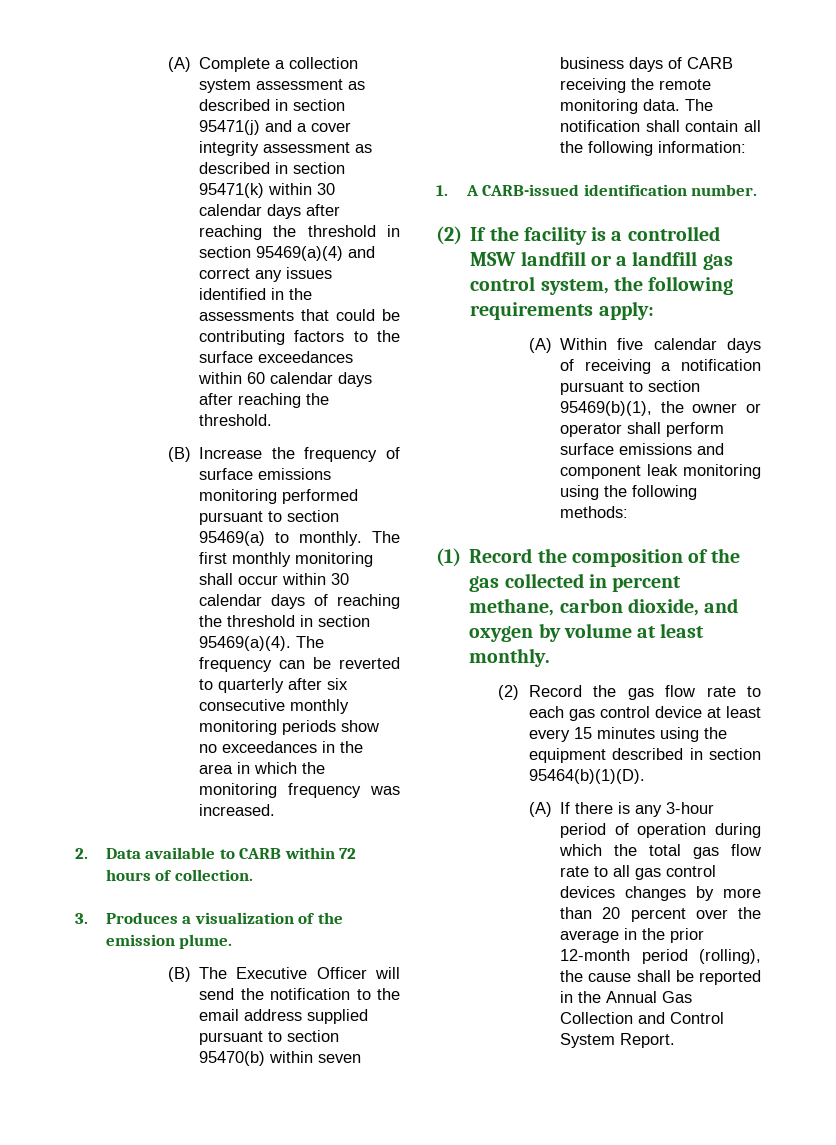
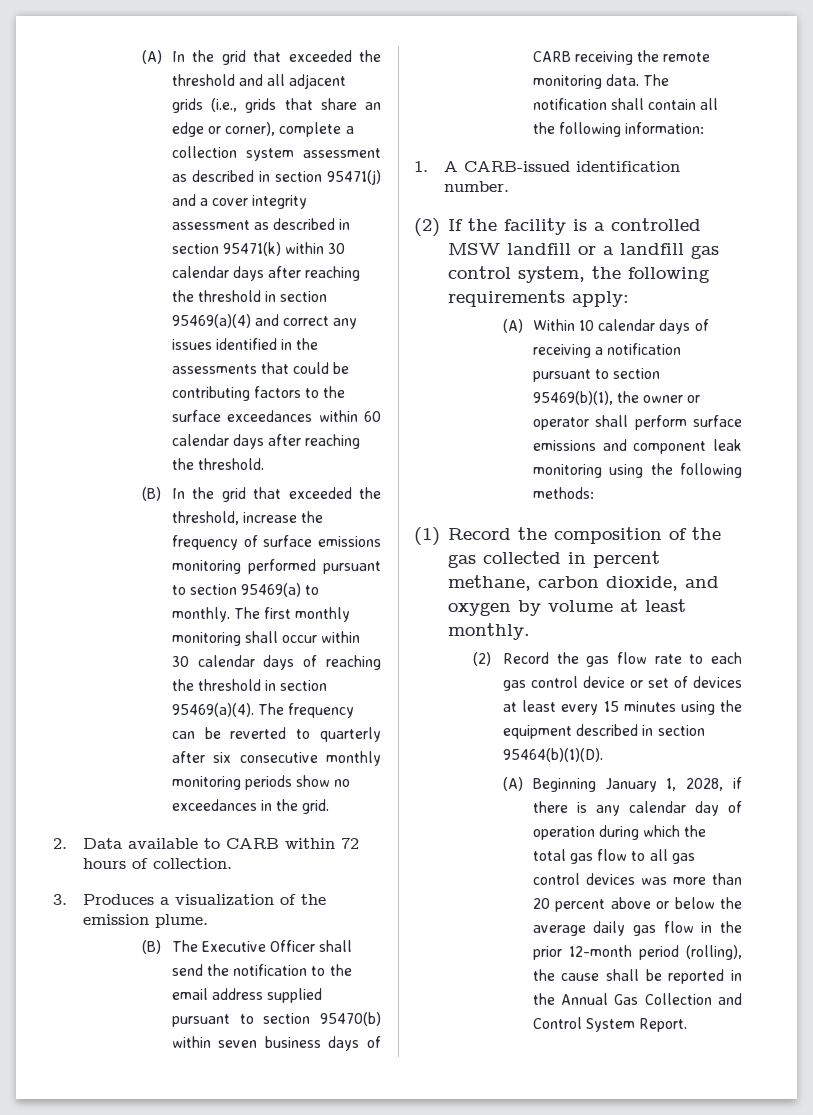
[167,57,271,72] (A) Complete -> [142,50,381,65] [171,74,347,89] [171,98,381,113] [171,122,342,137] (A) In the grid that exceeded the threshold and all adjacent grids (i.e., grids that share an edge or corner), complete
[199,447,263,459] Increase -> [171,487,381,502] [171,511,297,525] In the grid that exceeded the threshold, increase
[199,762,326,774] [199,783,400,798] [199,804,276,816] area in which the monitoring frequency was increased. -> [302,799,330,814] grid.
[375,967,400,979] will -> [319,940,353,952] shall
[617,338,644,350] five -> [578,320,594,331] 10
(702, 712) none -> [630,676,742,688] or set of devices
[560,802,571,814] If -> [532,777,742,792] Beginning January 1, 2028, if
[666,802,715,814] [560,823,607,838] 3-hour period -> [628,801,719,816] calendar day
[560,866,590,877] rate -> (628, 855) none
[625,886,715,901] changes by -> [640,877,667,885] was
[695,907,761,919] [560,930,620,943] over the average -> [610,897,742,909] [532,921,694,936] above or below the average daily gas flow

